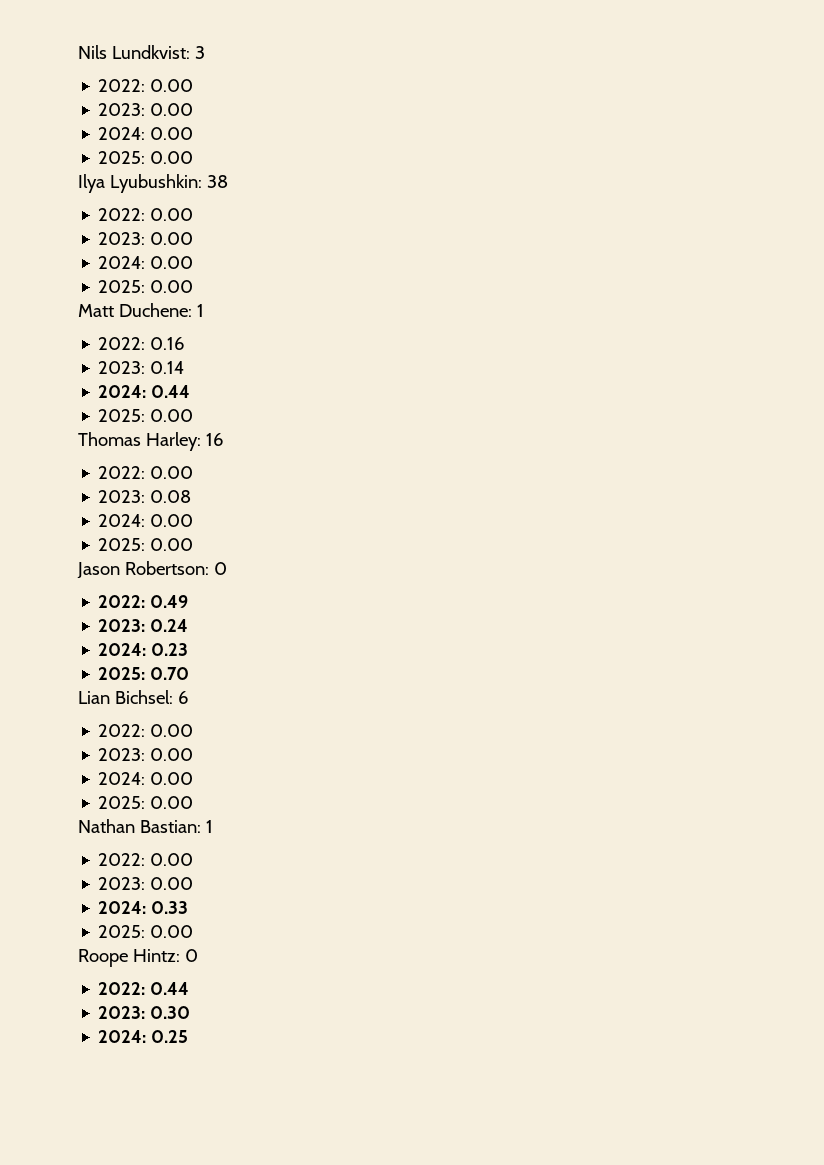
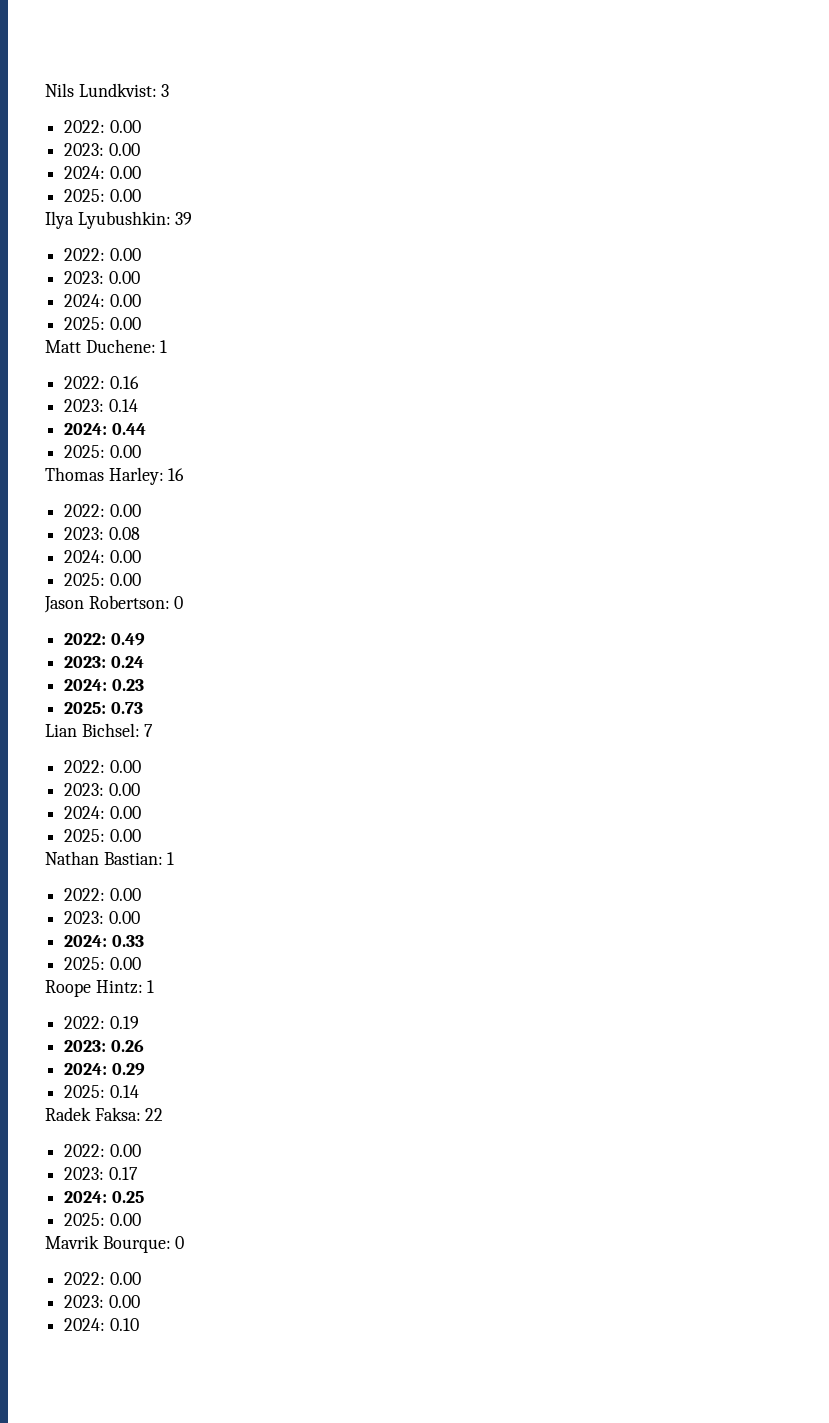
[206,175,228,188] 38 -> [175,212,193,225] 39
[150,667,190,680] 0.70 -> [110,702,143,714] 0.73
[177,691,189,704] 6 -> [144,724,154,737] 7
[184,949,198,962] [98,982,190,995] [98,1006,191,1019] [98,1030,189,1043] 0 // 2022: 0.44 // 2023: 0.30 // 2024: 0.25 -> [147,980,155,993] [64,1016,139,1029] [64,1039,144,1052] [64,1063,145,1076] [64,1085,139,1098] [45,1107,164,1121] [64,1144,141,1157] [64,1167,138,1180] [64,1191,144,1203] [64,1213,141,1226] [45,1235,185,1253] [64,1272,141,1285] [64,1295,140,1308] [64,1318,139,1331] 1 // 2022: 0.19 // 2023: 0.26 // 2024: 0.29 // 2025: 0.14 // Radek Faksa: 22 // 2022: 0.00 // 2023: 0.17 // 2024: 0.25 // 2025: 0.00 // Mavrik Bourque: 0 // 2022: 0.00 // 2023: 0.00 // 2024: 0.10

